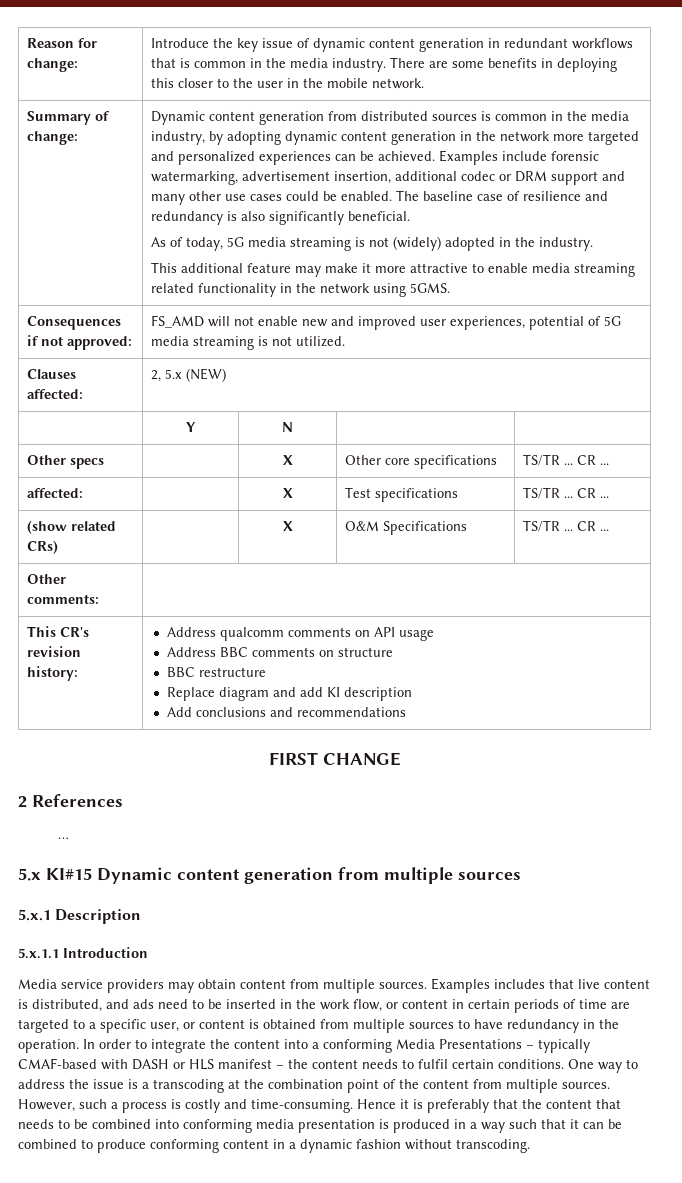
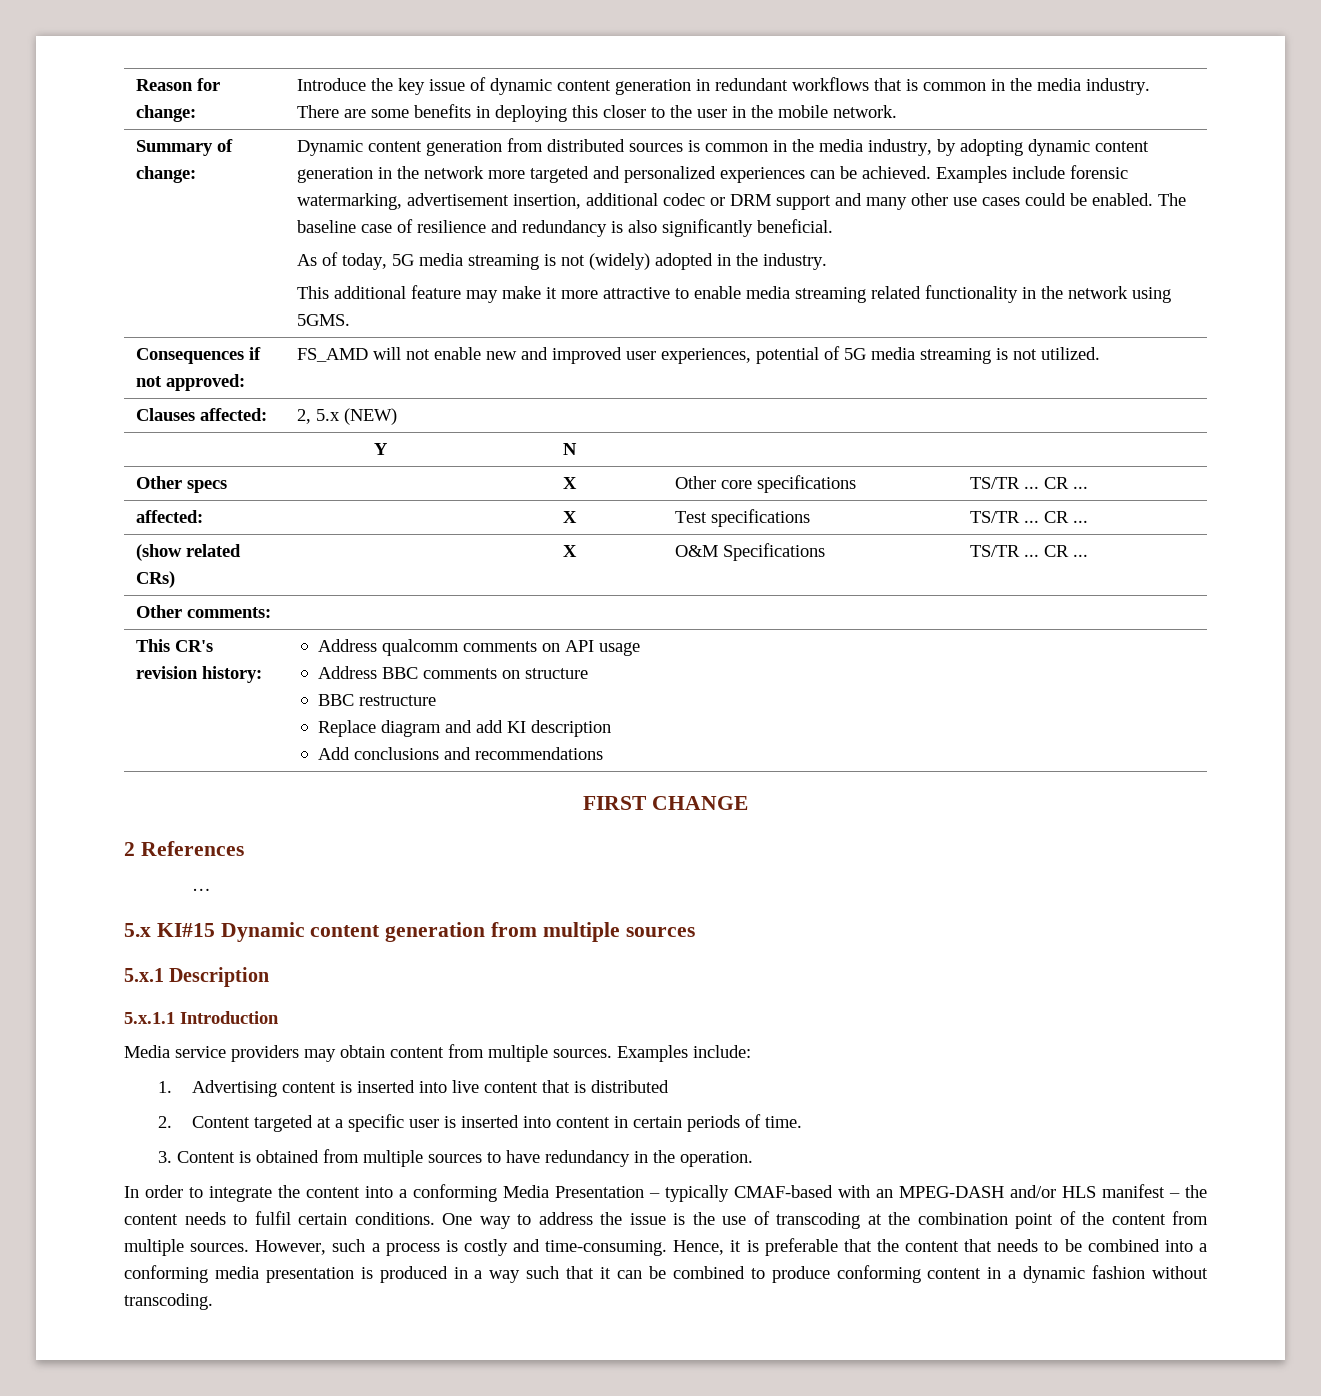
[494,979,650,989] [18,999,398,1012] includes that live content is distributed, and ads need to be inserted in the work flow, or -> [693,1045,751,1058] [157,1080,669,1097] [157,1114,551,1132] include: // 1. Advertising content is inserted into live content that is distributed // 2. Content targeted at a specific user is inserted into
[579,999,630,1009] [18,1019,245,1033] time are targeted to a specific user, or content -> [764,1116,802,1128] [157,1151,235,1163] time. // 3. Content
(79, 1046) none -> (753, 1159) //
[439,1039,522,1049] Presentations -> [555,1186,644,1198] Presentation
[132,1059,185,1070] DASH or -> [876,1185,1056,1198] an MPEG-DASH and/or
[142,1082,149,1089] a -> [692,1211,770,1225] the use of
[357,1099,396,1109] Hence -> [673,1240,725,1255] Hence,
[427,1099,489,1113] preferably -> [764,1238,838,1256] preferable
(179, 1124) none -> [1199,1243,1208,1252] a

